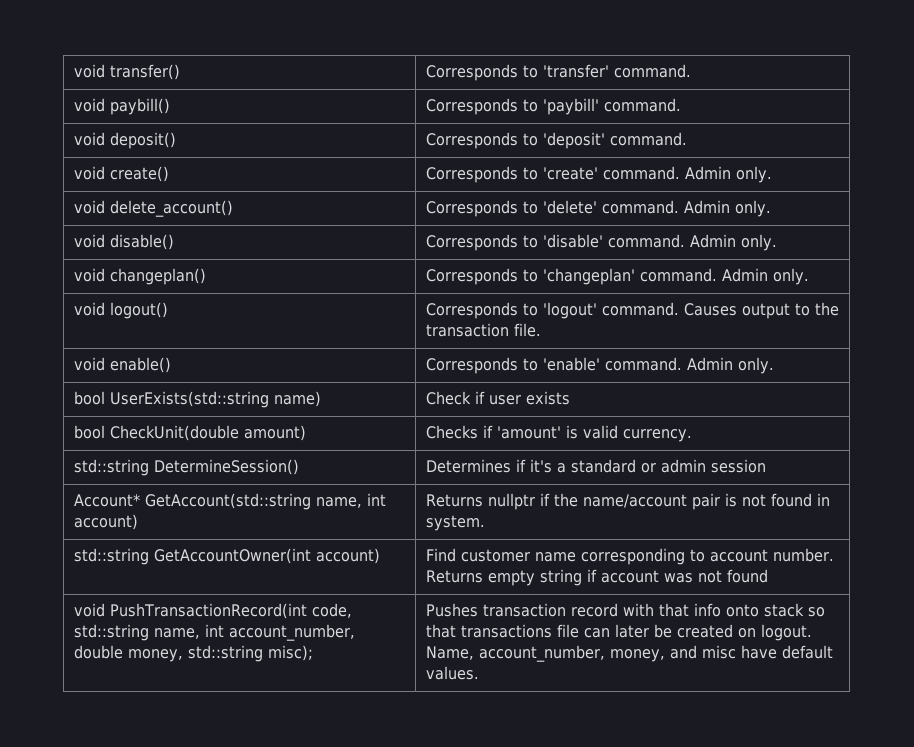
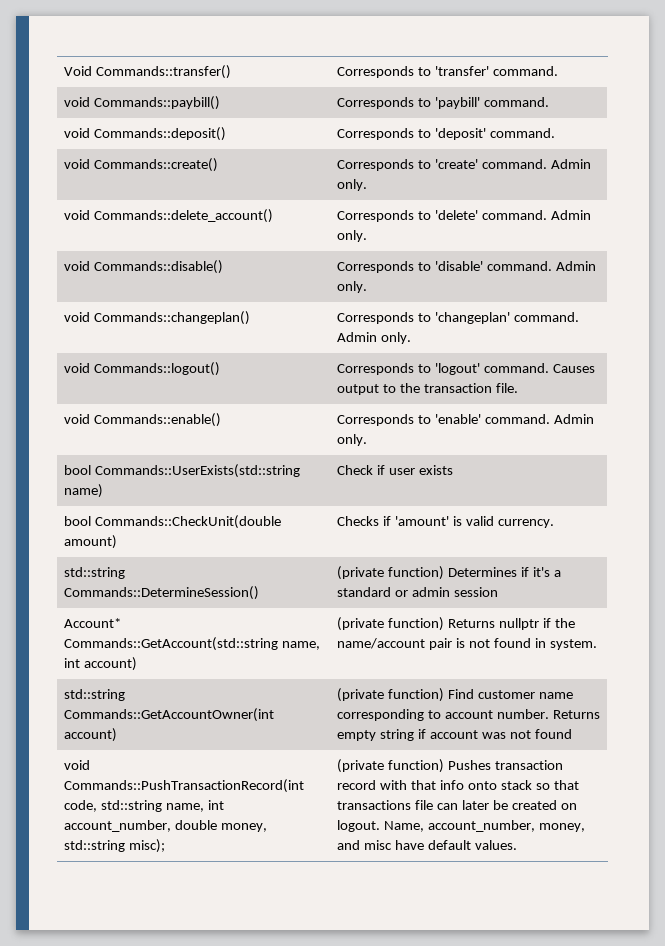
[73,64,180,80] void transfer() -> [64,65,232,79] Void Commands::transfer()
[109,98,170,115] paybill() -> [94,96,221,110] Commands::paybill()
[109,132,176,149] deposit() -> [94,127,227,141] Commands::deposit()
[109,166,169,182] create() -> [94,158,219,172] Commands::create()
[109,200,233,217] delete_account() -> [94,209,274,223] Commands::delete_account()
[109,234,174,250] disable() -> [94,260,224,274] Commands::disable()
[109,268,206,285] changeplan() -> [94,311,251,325] Commands::changeplan()
[109,302,168,319] logout() -> [94,362,221,376] Commands::logout()
[109,357,171,373] enable() -> [94,413,222,427] Commands::enable()
[109,391,269,408] UserExists(std::string -> [95,464,301,478] Commands::UserExists(std::string
[109,425,239,441] CheckUnit(double -> [95,515,282,529] Commands::CheckUnit(double
[153,459,299,475] DetermineSession() | -> [64,586,260,600] [337,566,445,580] Commands::DetermineSession() | (private function)
[144,493,311,510] GetAccount(std::string -> [64,637,279,651] Commands::GetAccount(std::string
(138, 522) none -> [337,617,445,631] (private function)
[153,548,380,564] GetAccountOwner(int account) | -> [64,708,275,722] [64,728,118,742] [337,688,445,702] Commands::GetAccountOwner(int account) | (private function)
[109,603,307,619] PushTransactionRecord(int -> [64,779,305,793] Commands::PushTransactionRecord(int
(313, 653) none -> [337,759,445,773] (private function)

